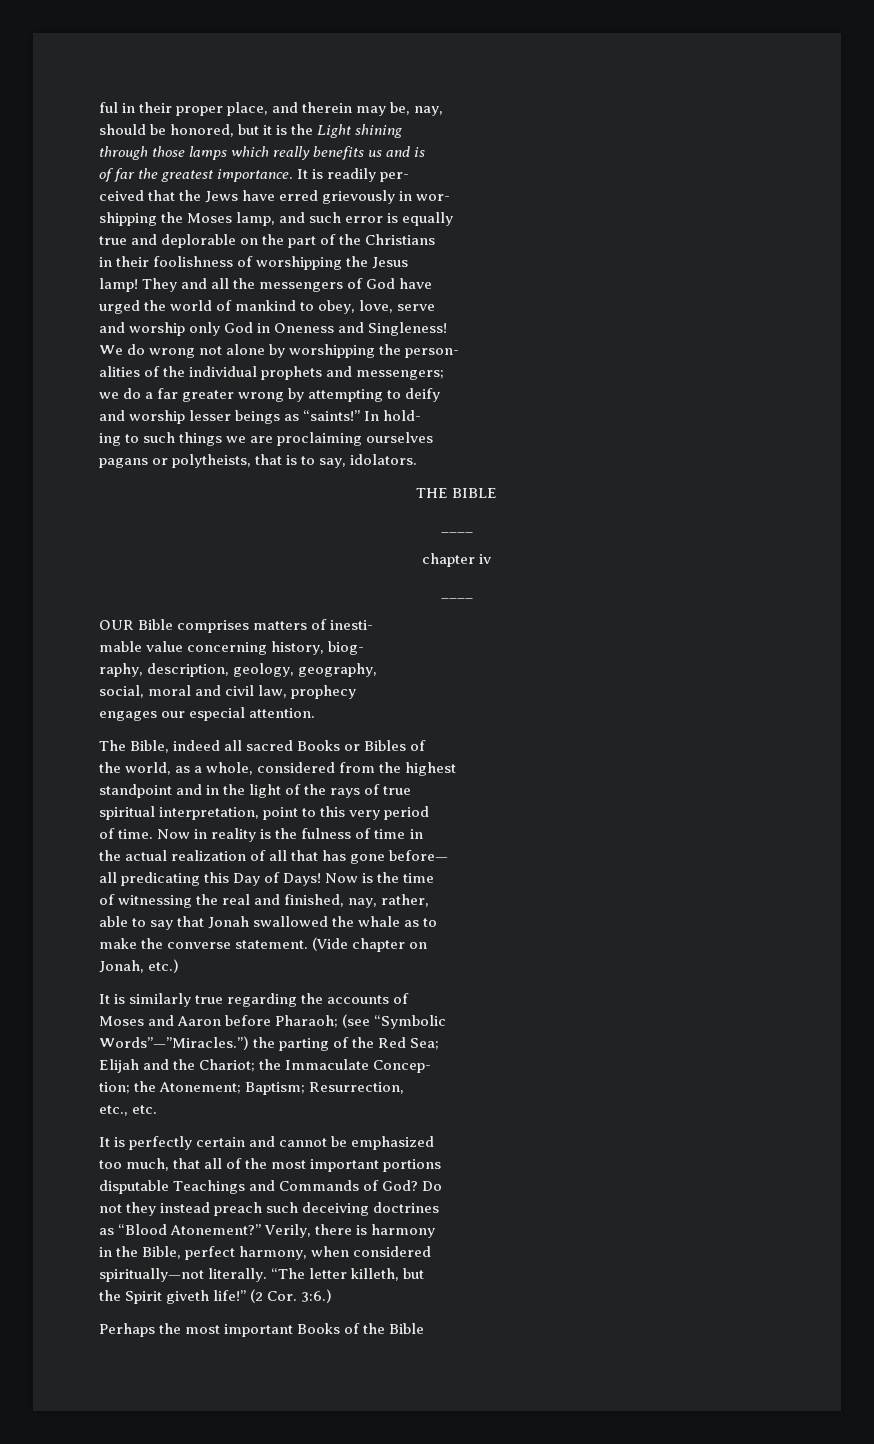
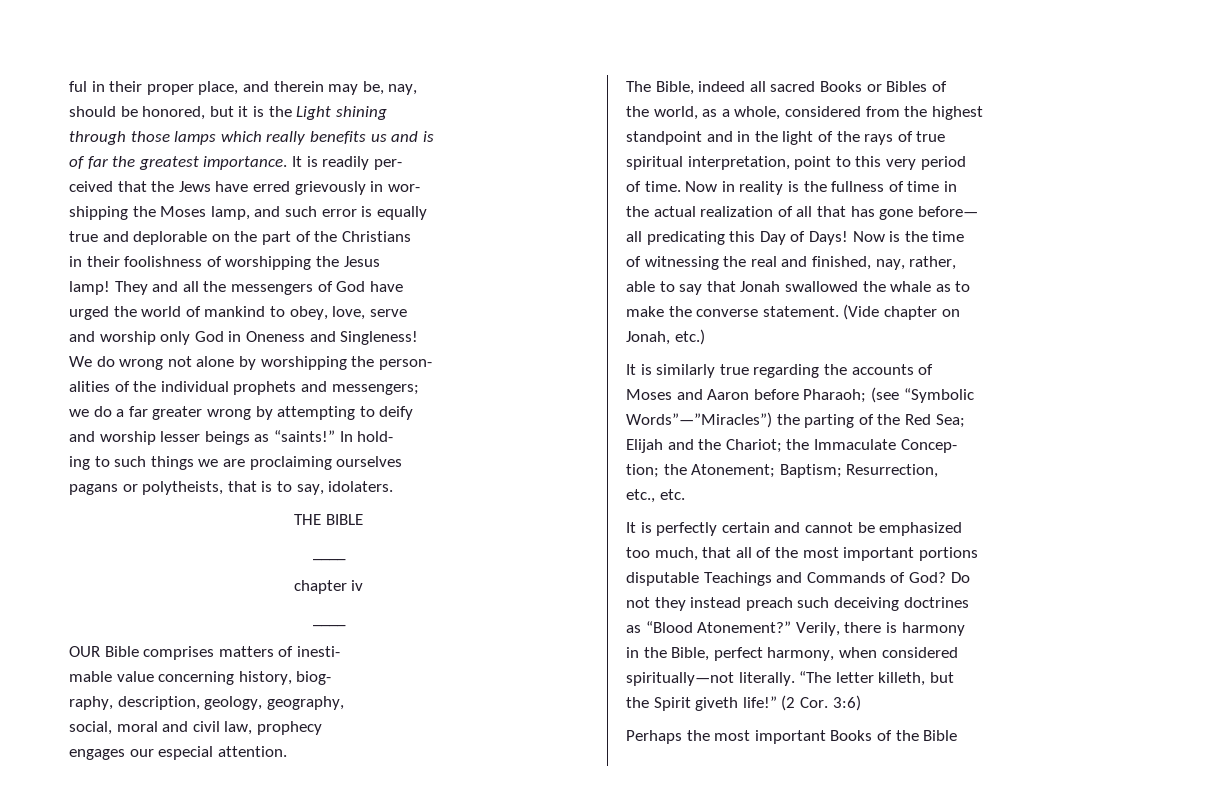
[350,454,418,465] idolators. -> [328,481,394,492] idolaters.
[301,828,352,839] fulness -> [831,181,885,192] fullness
[99,1036,249,1050] Words”—”Miracles.”) -> [626,412,772,428] Words”—”Miracles”)
[301,1289,333,1303] 3:6.) -> [832,695,861,711] 3:6)

